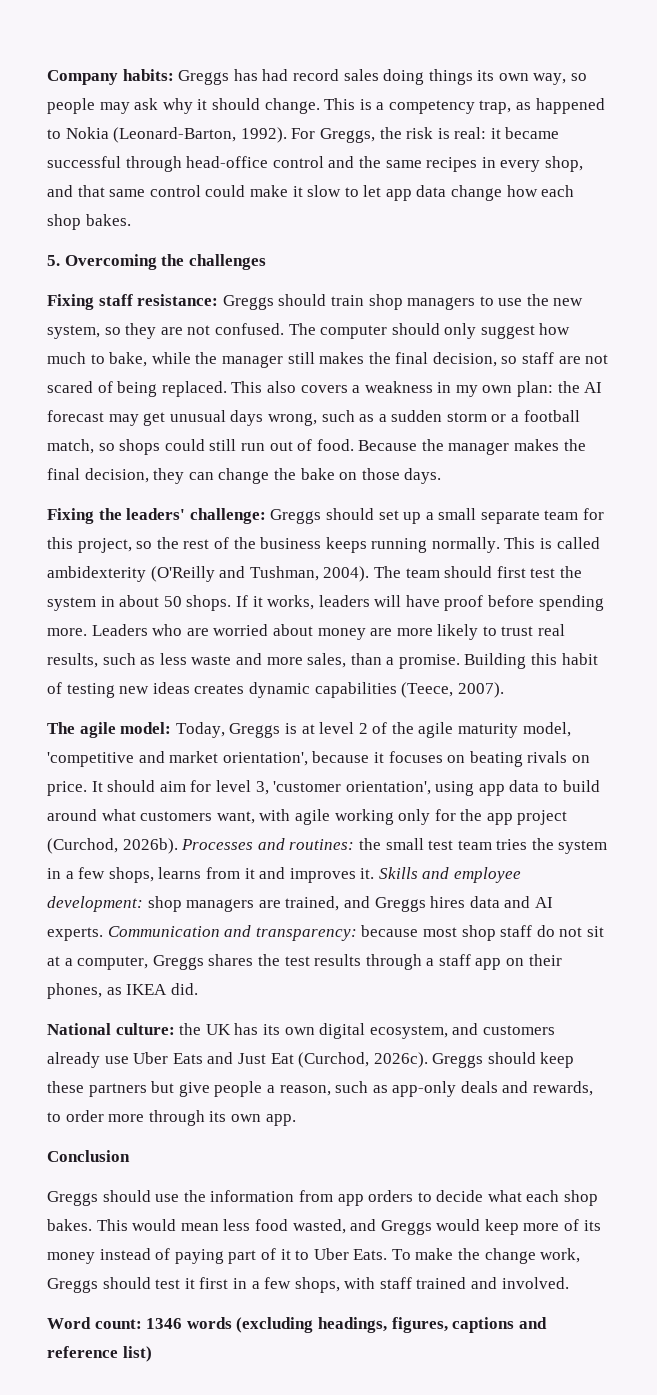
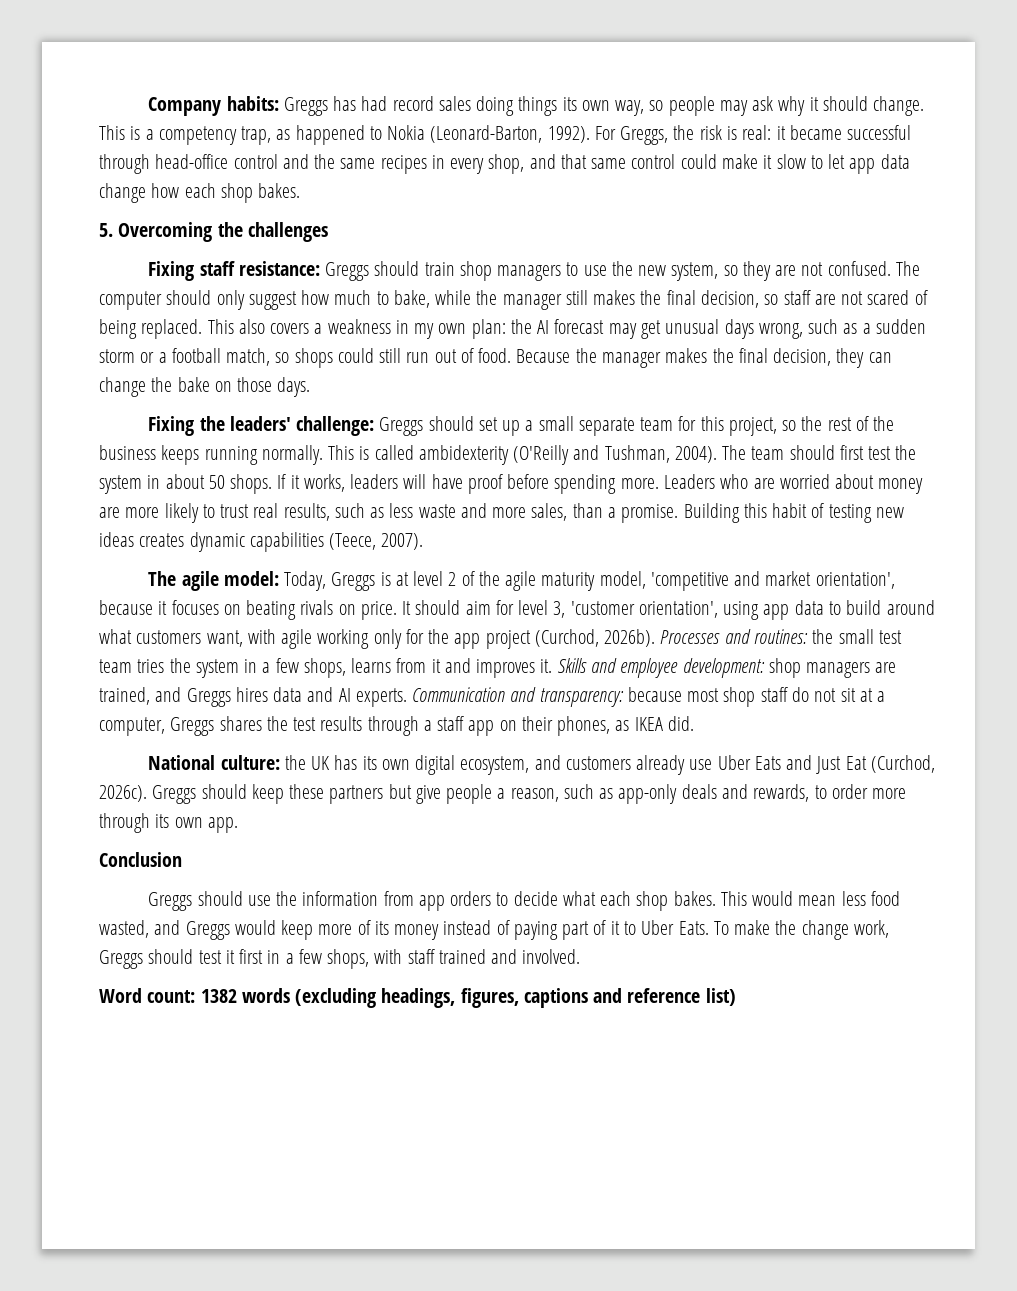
[146,1318,183,1329] 1346 -> [200,989,237,1003] 1382

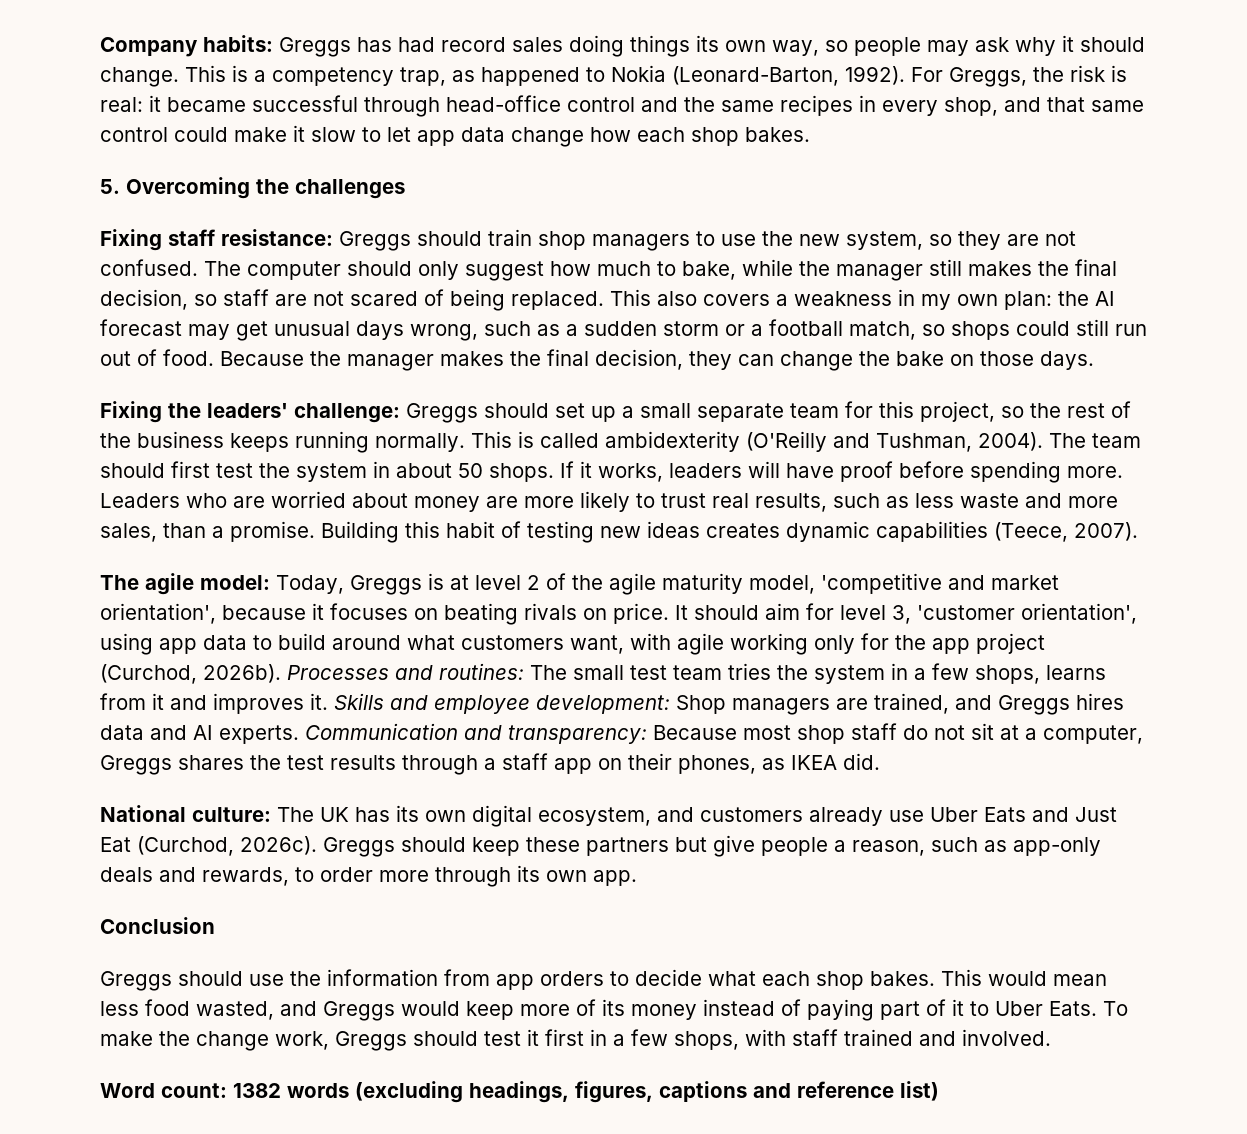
[812,629,834,644] the -> [530,665,567,680] The
[768,658,801,678] shop -> [676,695,726,714] Shop
[627,687,682,702] because -> [653,725,737,740] Because
[284,755,306,770] the -> [277,807,314,822] The

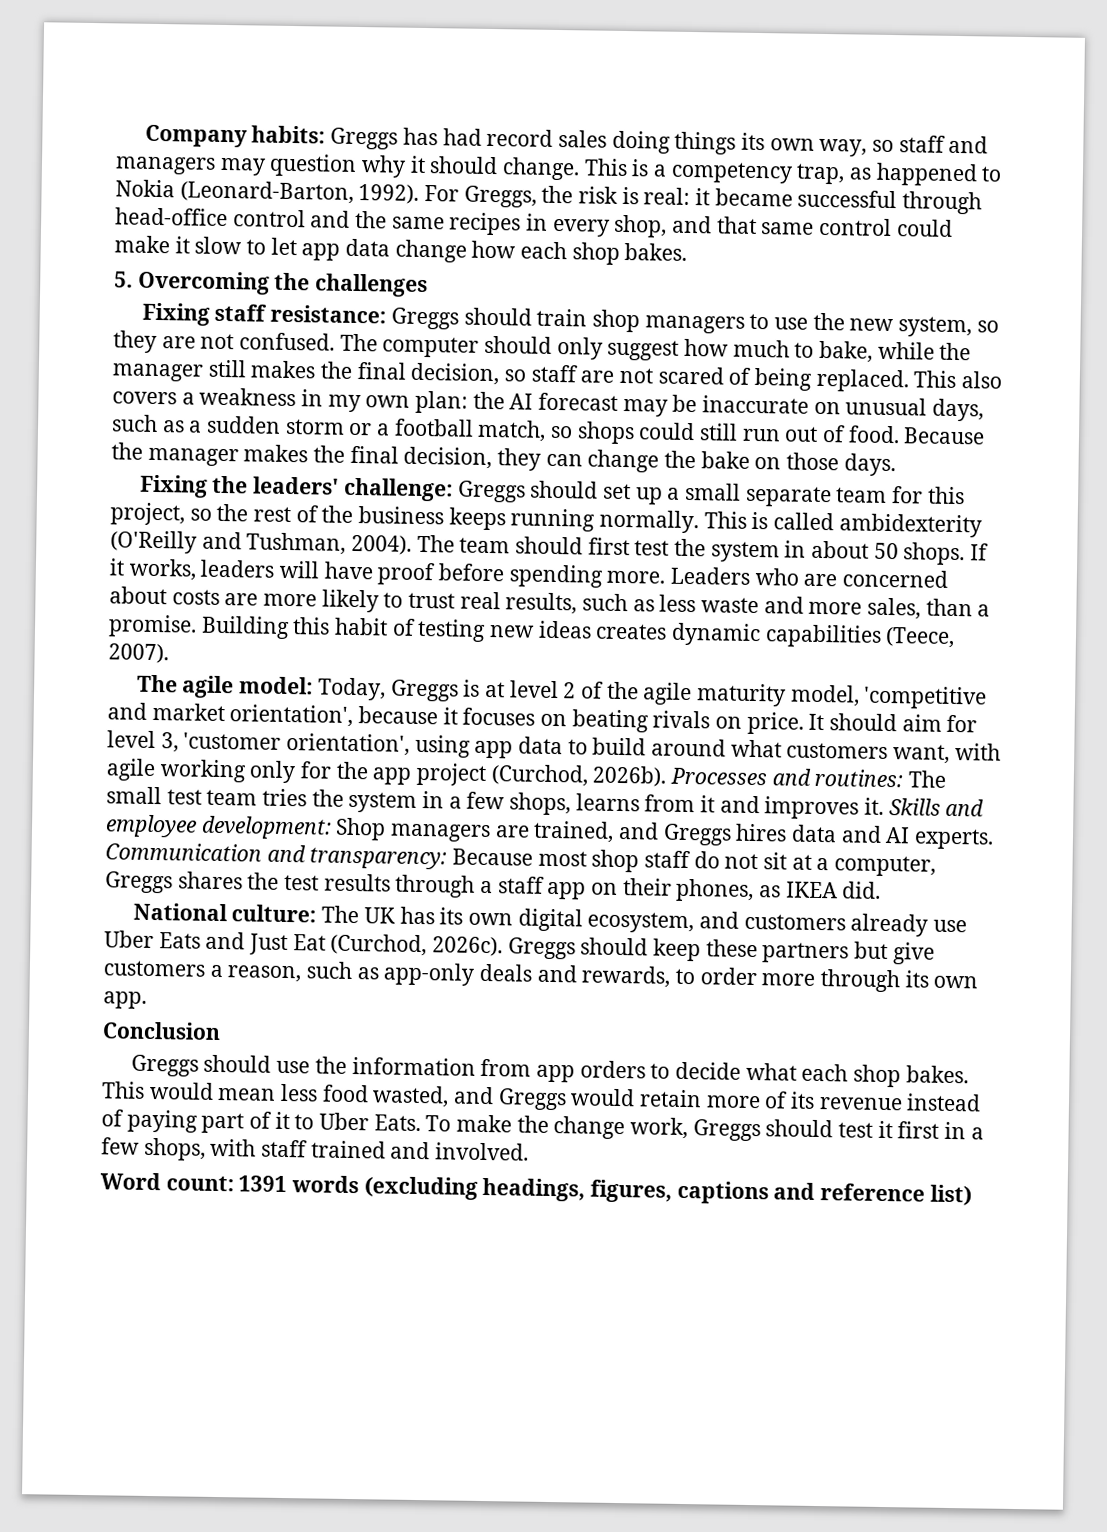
[854,37,1009,56] people may ask -> [898,135,989,154] [115,153,358,177] staff and managers may question
[236,321,478,341] get unusual days wrong, -> [672,394,985,422] be inaccurate on unusual days,
[271,491,480,512] worried about money -> [842,569,949,588] [109,586,220,605] concerned about costs
[761,837,828,856] people -> [103,960,206,977] customers
[466,1001,514,1020] keep -> [639,1089,703,1108] retain
[631,1004,697,1020] money -> [818,1097,903,1111] revenue
[233,1083,281,1098] 1382 -> [238,1175,288,1193] 1391

